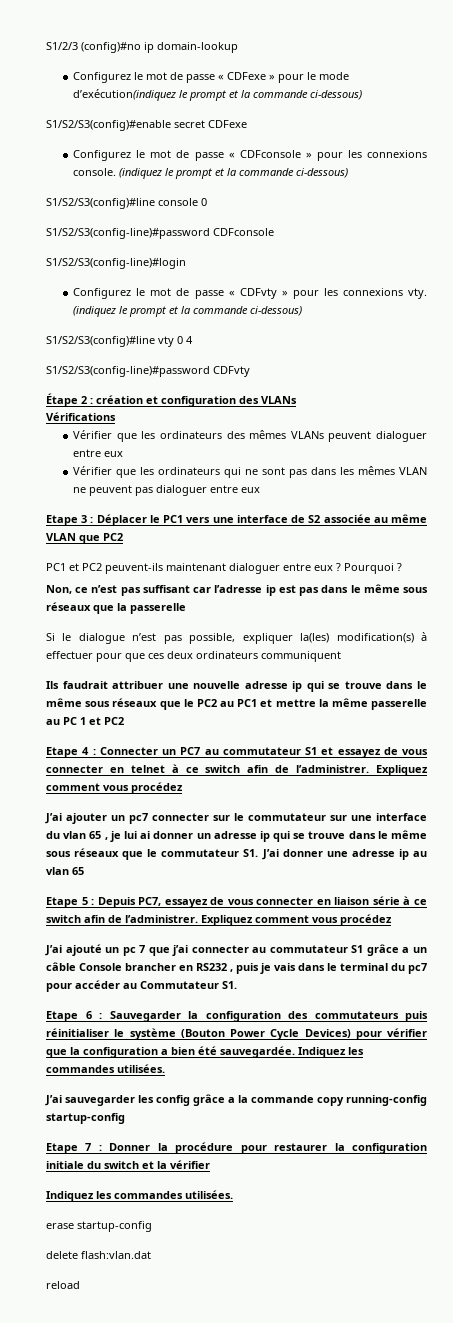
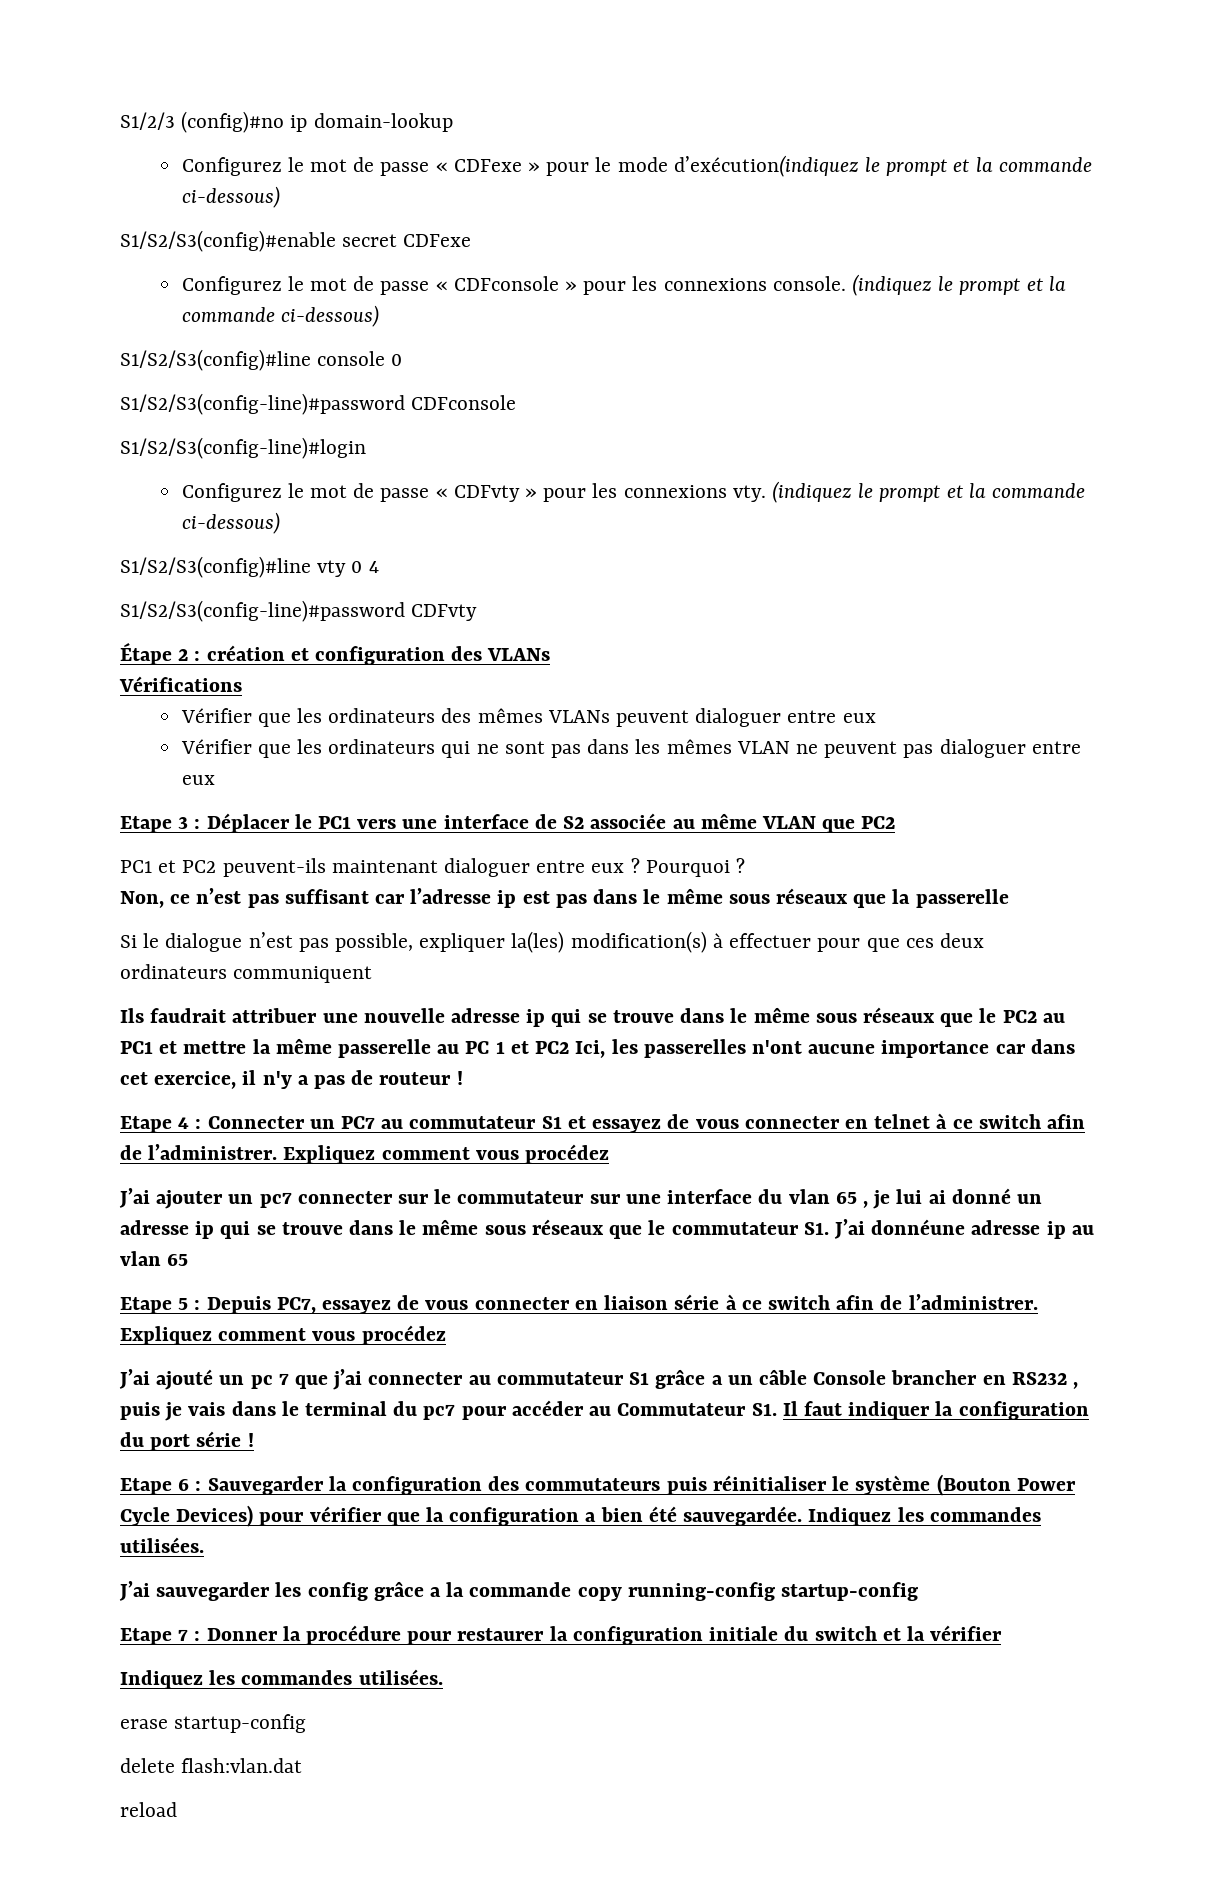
(124, 721) none -> [575,1039,1075,1058] [120,1070,463,1089] Ici, les passerelles n'ont aucune importance car dans cet exercice, il n'y a pas de routeur !
[153,831,194,839] donner -> [951,1188,1011,1204] donné
[282,849,348,857] donner une -> [871,1219,966,1235] donnéune
(237, 985) none -> [782,1401,1089,1420] [120,1431,254,1451] Il faut indiquer la configuration du port série !

